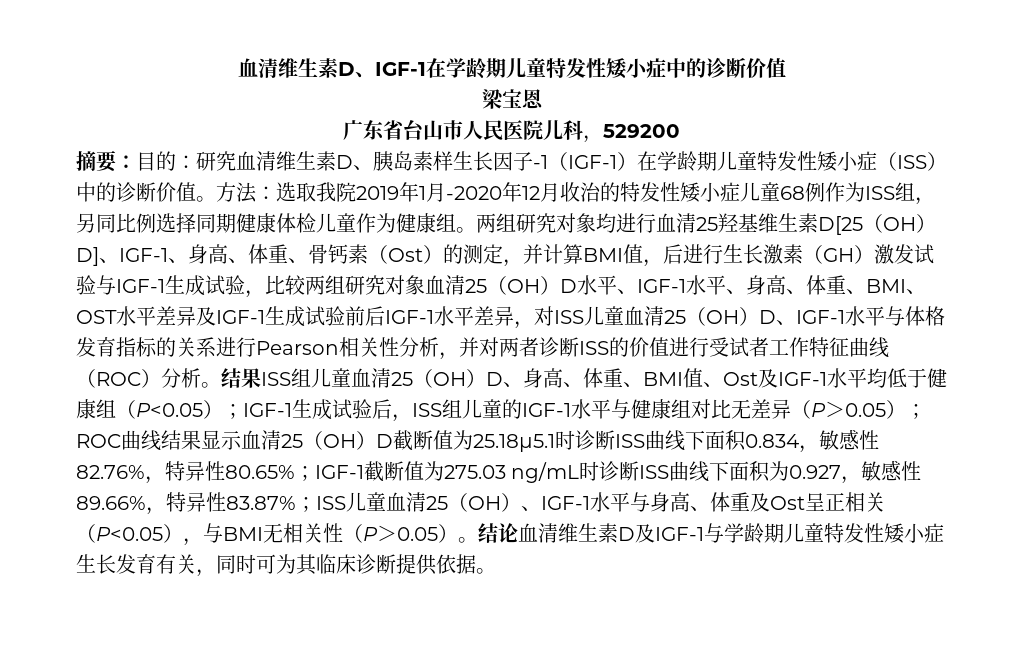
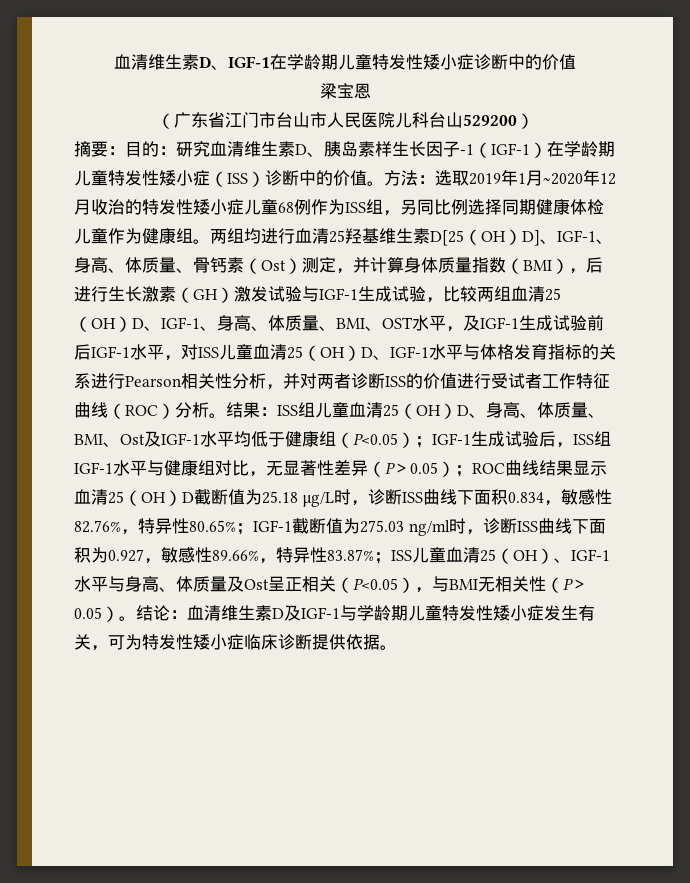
[665,57,746,78] 中的诊断 -> [474,54,542,70] 诊断中的
[343,120,404,140] 广东省 -> [156,112,276,129] （广东省江门市
[583,135,603,143] ， -> [428,112,463,128] 台山
(680, 131) none -> [516,113,534,129] ）
[76,182,156,202] 中的诊断 -> [265,170,333,186] 诊断中的
[316,182,356,202] 我院 -> (469, 178) none
[446,186,502,200] -2020 -> [543,173,583,185] ~2020
[516,213,596,233] 研究对象 -> (244, 235) none
[268,244,288,263] 重 -> [142,257,176,273] 质量
[443,244,463,264] 的 -> (302, 266) none
[583,244,643,264] BMI值 -> [404,257,569,274] 身体质量指数（BMI）
[345,275,846,295] 研究对象血清25（OH）D水平、IGF-1水平、身高、体重 -> [511,286,561,302] [74,315,319,332] 血清25（OH）D、IGF-1、身高、体质量
[156,306,196,326] 差异 -> [446,326,463,332] ，
[474,306,514,326] 差异 -> (164, 352) none
(261, 378) none -> [260,407,277,416] ：
[603,368,703,388] 重、BMI值 -> [554,402,605,418] [74,434,103,445] 质量、BMI
[462,399,522,419] 儿童的 -> (611, 438) none
[731,399,751,419] 无 -> [249,460,334,477] ，无显著性
[473,430,575,452] 25.18μ5.1时 -> [262,489,368,507] 25.18 μg/L时，
[511,461,600,483] ng/mL时 -> [408,518,483,536] ng/ml时，
[730,492,750,511] 重 -> [193,576,227,592] 质量
(518, 533) none -> [170,610,187,619] ：
[76,554,317,577] 生长发育有关，同时可为其 -> [544,605,595,621] [74,634,244,651] 发生有关，可为特发性矮小症

